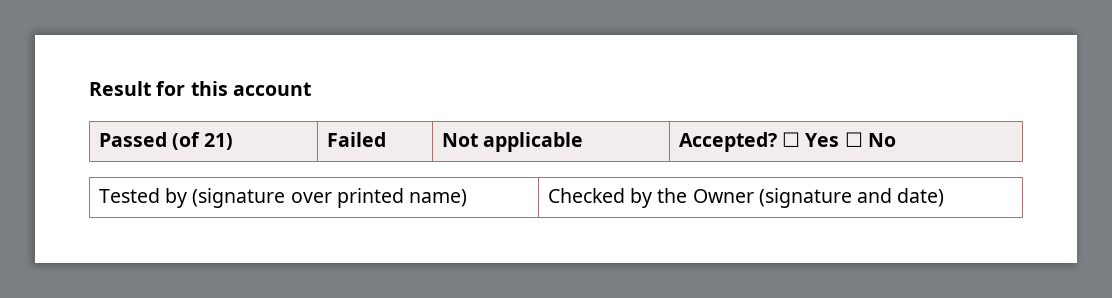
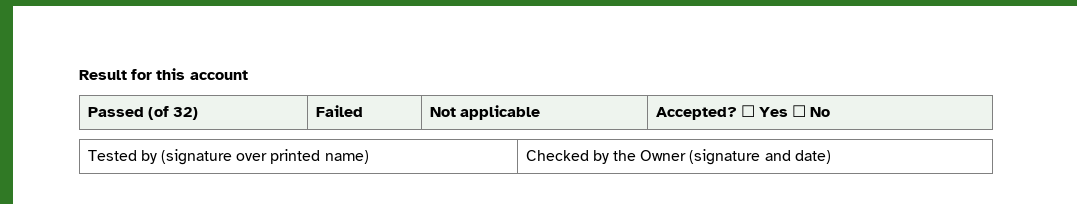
[204,133,234,150] 21) -> [173,107,199,120] 32)

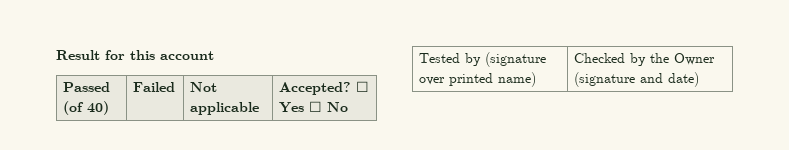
[173,107,199,120] 32) -> [86,101,109,115] 40)

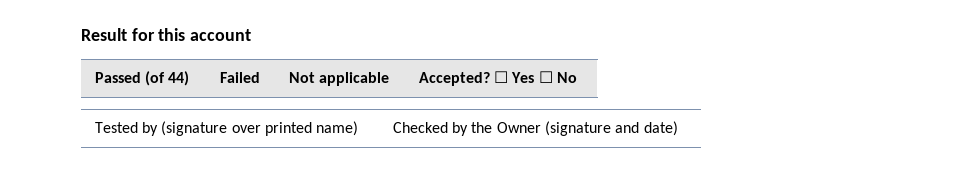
[86,101,109,115] 40) -> [168,71,190,86] 44)

